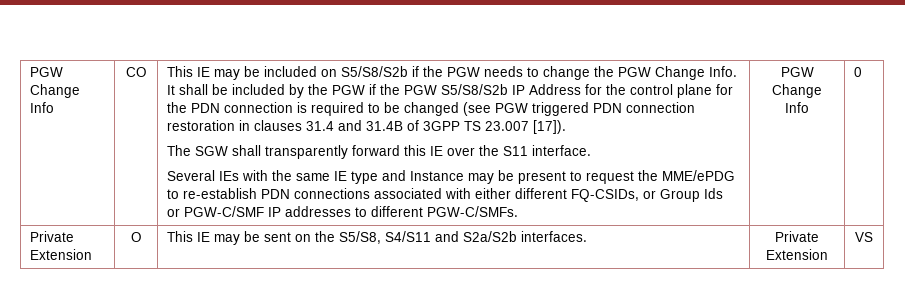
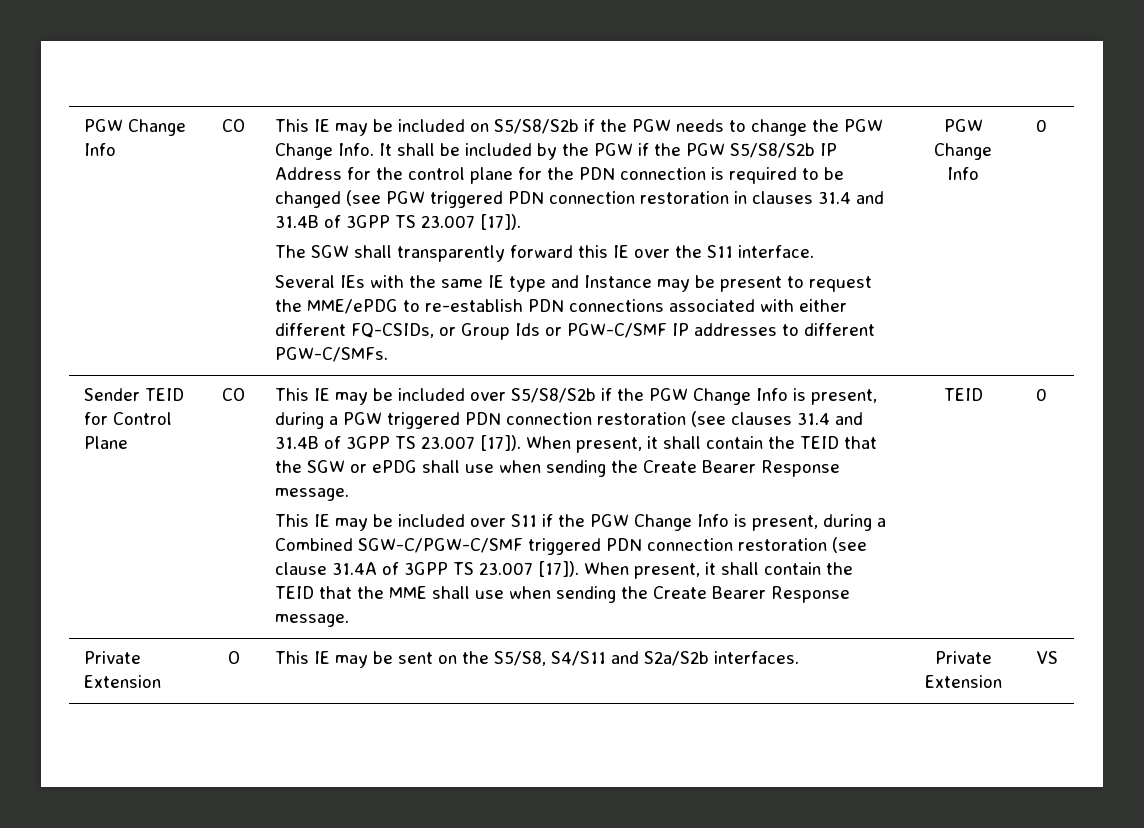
(863, 72) none -> [84,388,185,401] [84,412,173,425] [84,436,129,449] [222,388,245,401] [275,388,878,405] [275,411,864,429] [275,435,878,453] [275,460,841,477] [275,488,350,501] [275,514,887,531] [275,537,868,555] [275,561,854,579] [275,586,851,603] [275,614,350,627] [943,388,983,401] [1036,388,1048,401] // Sender TEID for Control Plane | CO | This IE may be included over S5/S8/S2b if the PGW Change Info is present, during a PGW triggered PDN connection restoration (see clauses 31.4 and 31.4B of 3GPP TS 23.007 [17]). When present, it shall contain the TEID that the SGW or ePDG shall use when sending the Create Bearer Response message. // This IE may be included over S11 if the PGW Change Info is present, during a Combined SGW-C/PGW-C/SMF triggered PDN connection restoration (see clause 31.4A of 3GPP TS 23.007 [17]). When present, it shall contain the TEID that the MME shall use when sending the Create Bearer Response message. | TEID | 0

